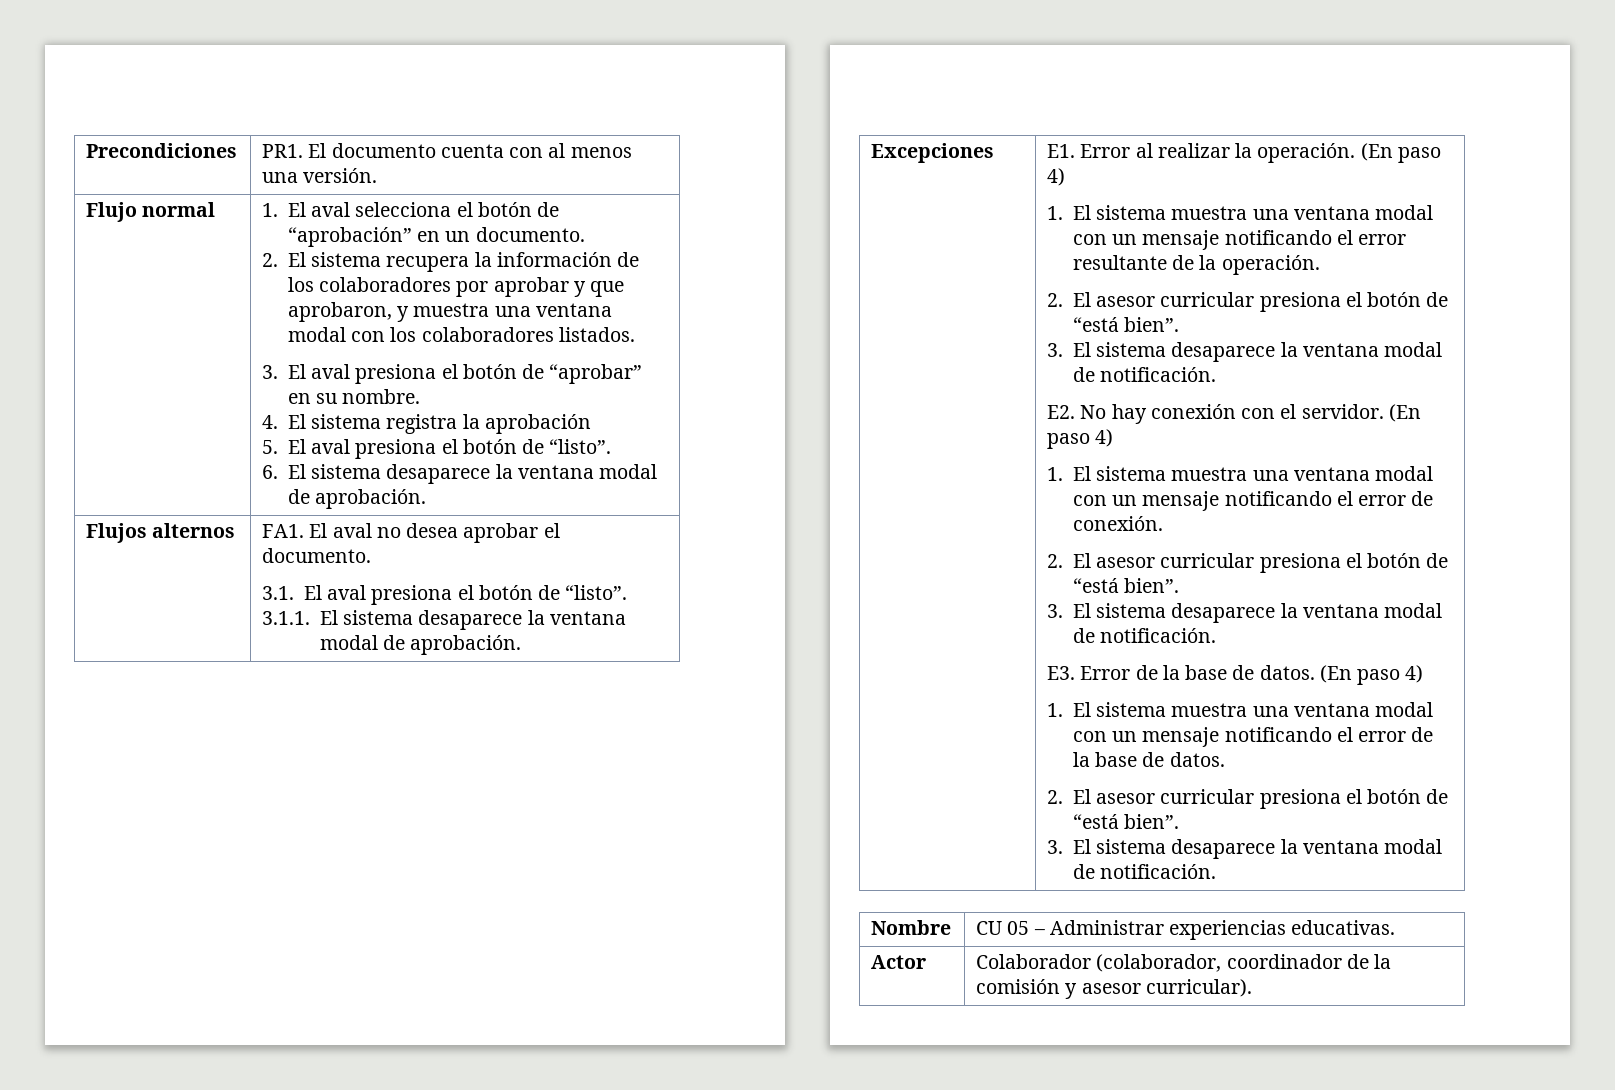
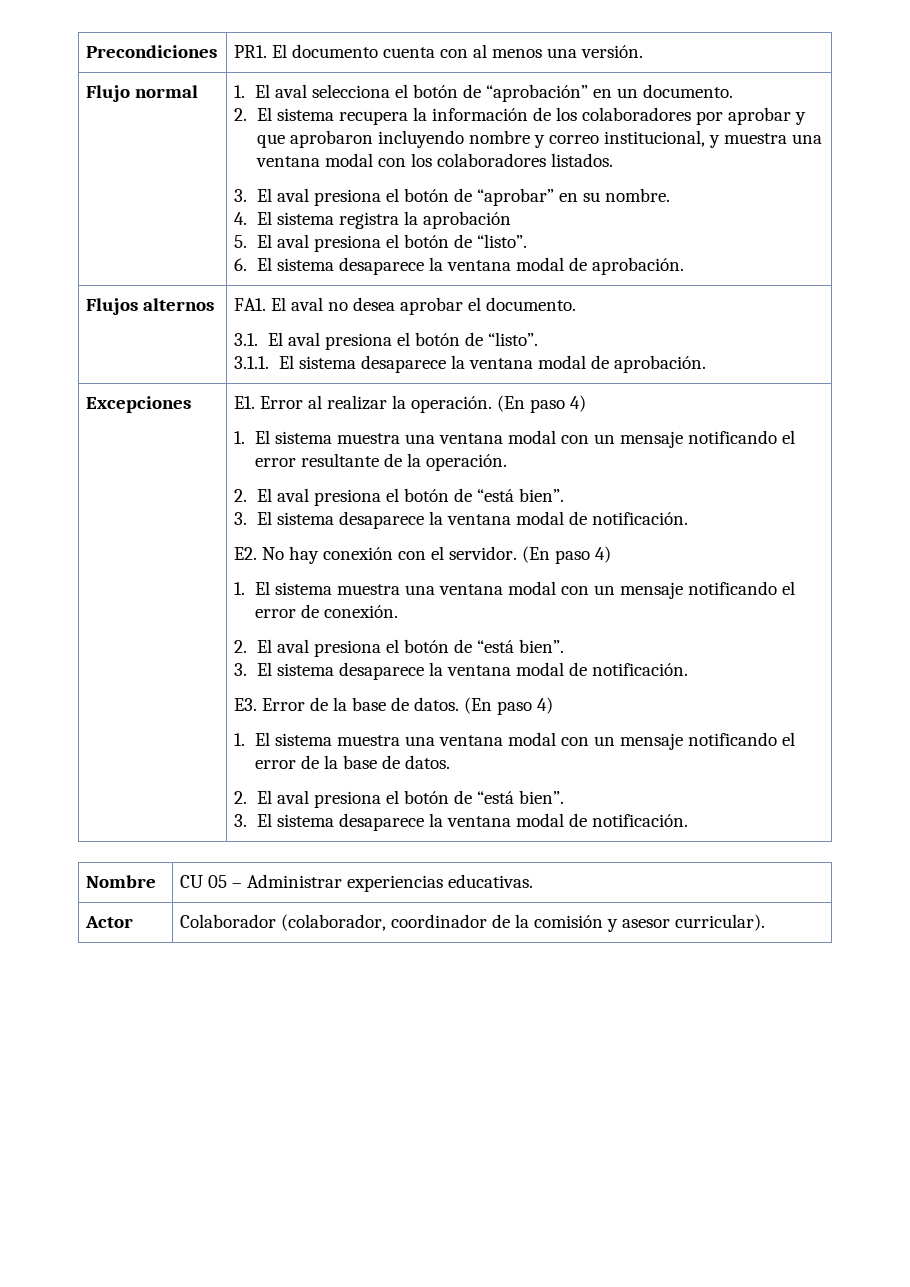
[287,302,392,322] aprobaron, -> [289,130,705,148] aprobaron incluyendo nombre y correo institucional,
[1096,292,1255,307] asesor curricular -> [276,488,309,502] aval
[1096,553,1255,568] asesor curricular -> [276,639,309,653] aval
[1096,789,1255,804] asesor curricular -> [276,790,309,804] aval

